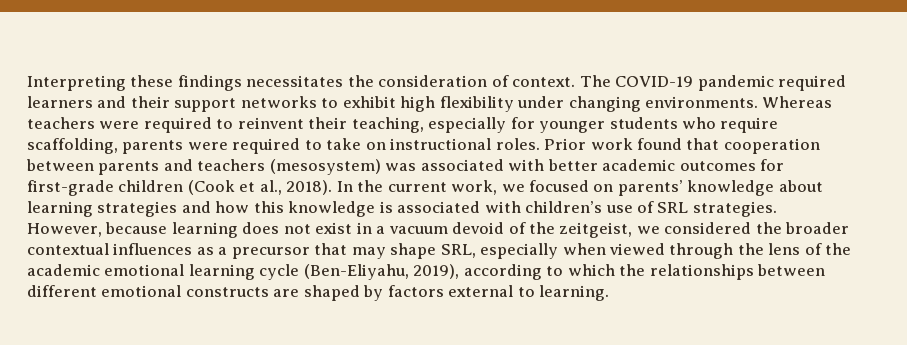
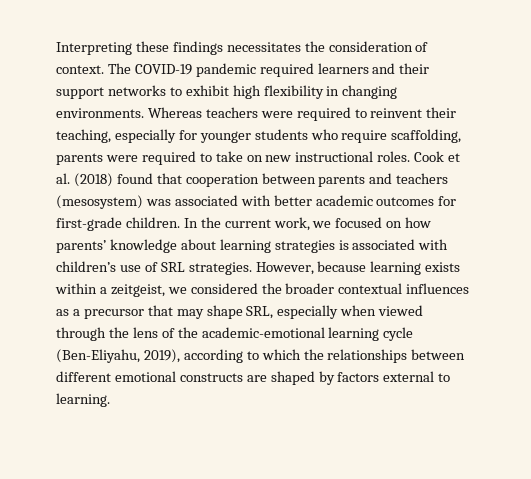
[517,96,565,108] under -> [326,86,340,96] in
(386, 146) none -> [265,155,292,162] new
[544,138,633,150] Prior work -> [414,151,461,162] [56,173,113,187] Cook et al. (2018)
[118,180,333,195] children (Cook et al., 2018). -> [125,217,180,228] children.
(614, 188) none -> [405,217,432,228] how
[181,201,376,217] and how this knowledge -> (335, 246) none
[242,222,556,234] does not exist in a vacuum devoid of the -> [425,262,461,272] [55,283,107,294] exists within a
[27,264,185,276] academic emotional -> [201,327,325,338] academic-emotional

